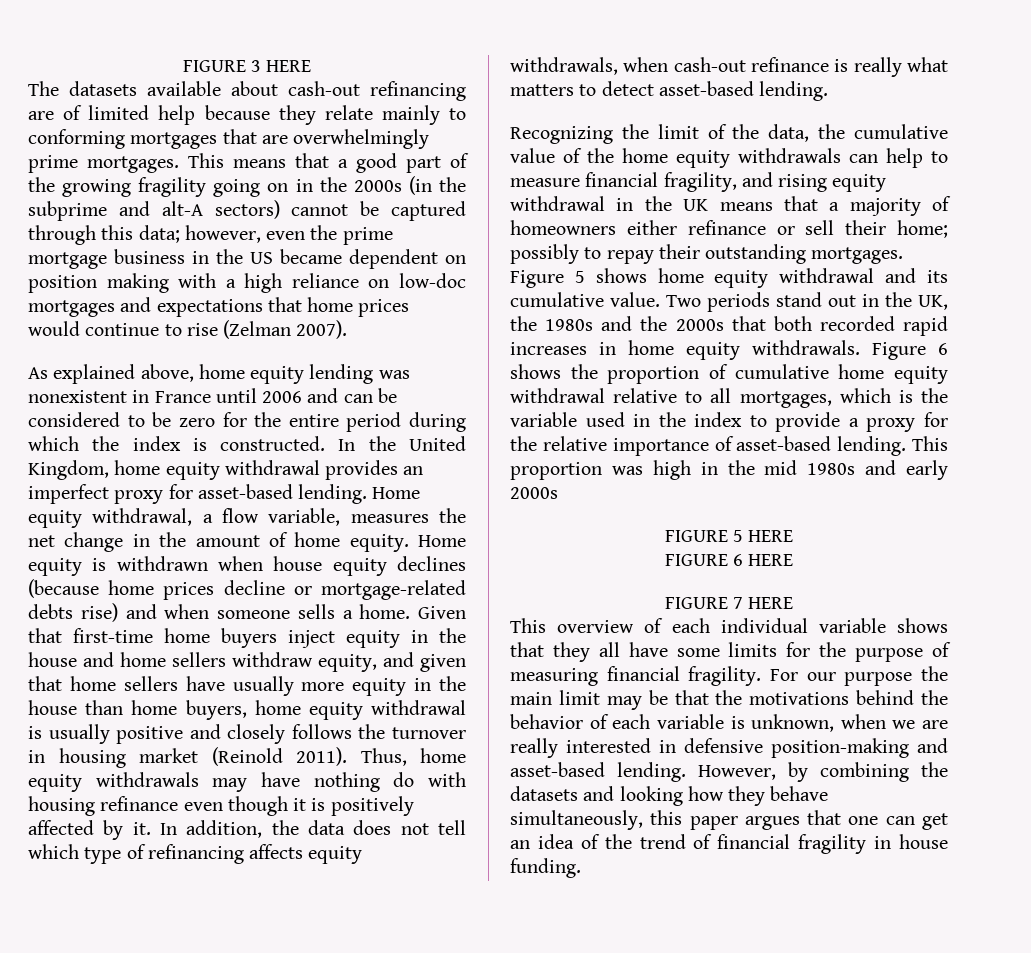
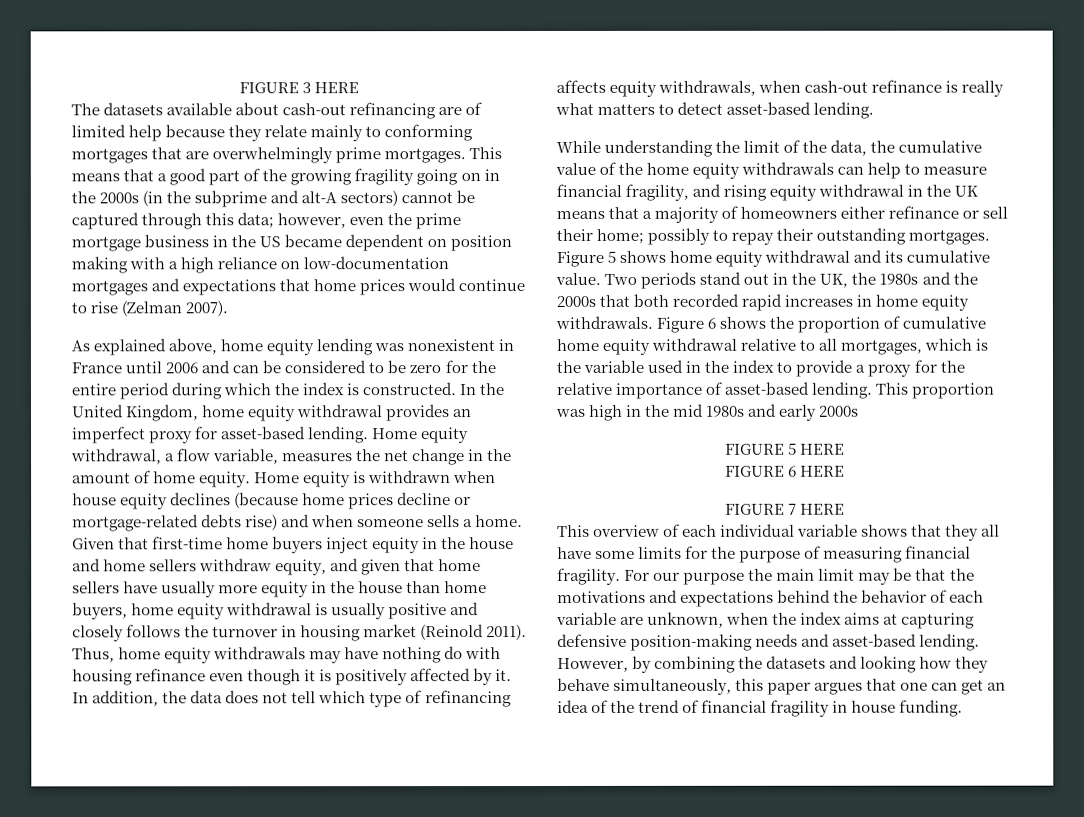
[398,273,466,288] low-doc -> [303,256,450,270] low-documentation
[510,126,613,144] Recognizing -> [556,139,714,157] While understanding
(850, 698) none -> [649,589,775,607] and expectations
[730,716,745,729] is -> [620,616,645,625] are
[892,720,948,729] [510,738,676,758] we are really interested in -> [772,611,976,629] the index aims at capturing
(909, 748) none -> [755,633,799,647] needs

